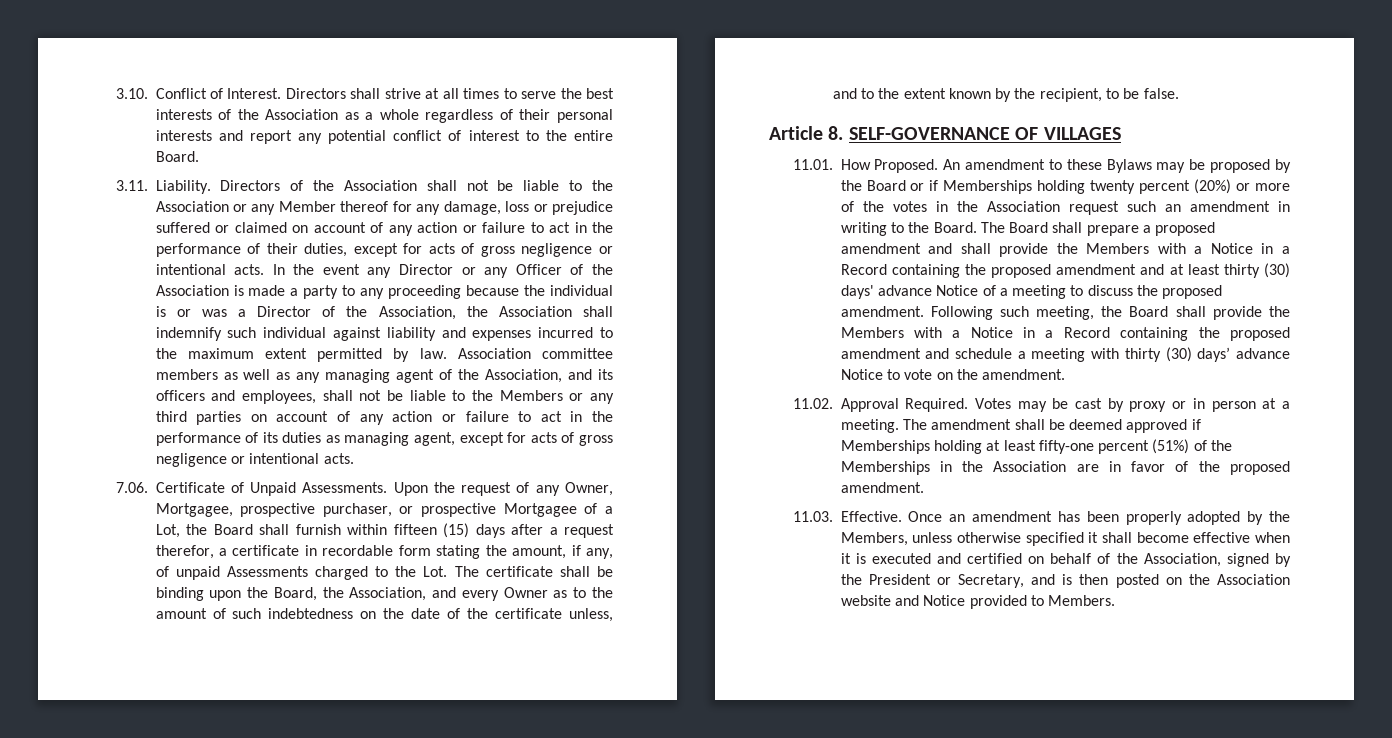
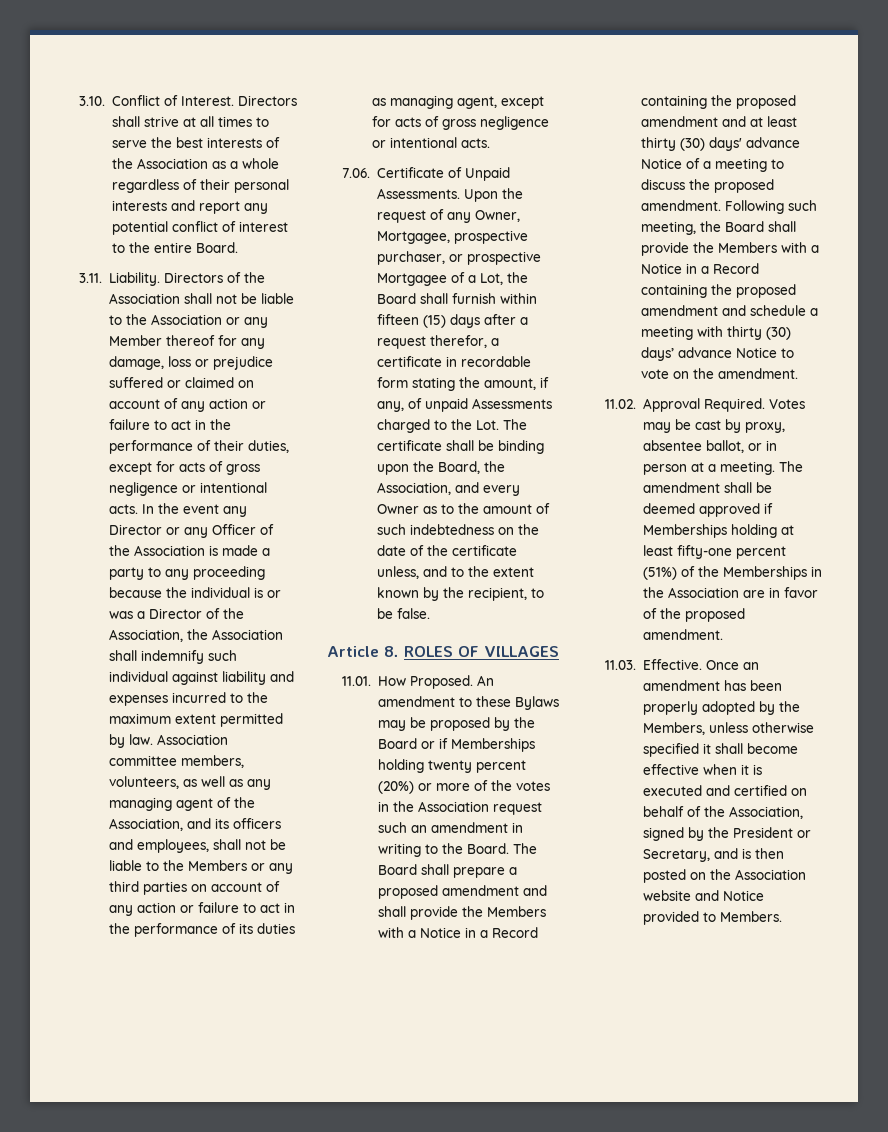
[155,369,218,380] members -> [181,755,245,768] [109,776,180,789] members, volunteers,
[848,127,1010,140] SELF-GOVERNANCE -> [404,646,453,657] ROLES
[1129,401,1167,412] proxy -> [745,422,786,433] [643,440,745,453] proxy, absentee ballot,

